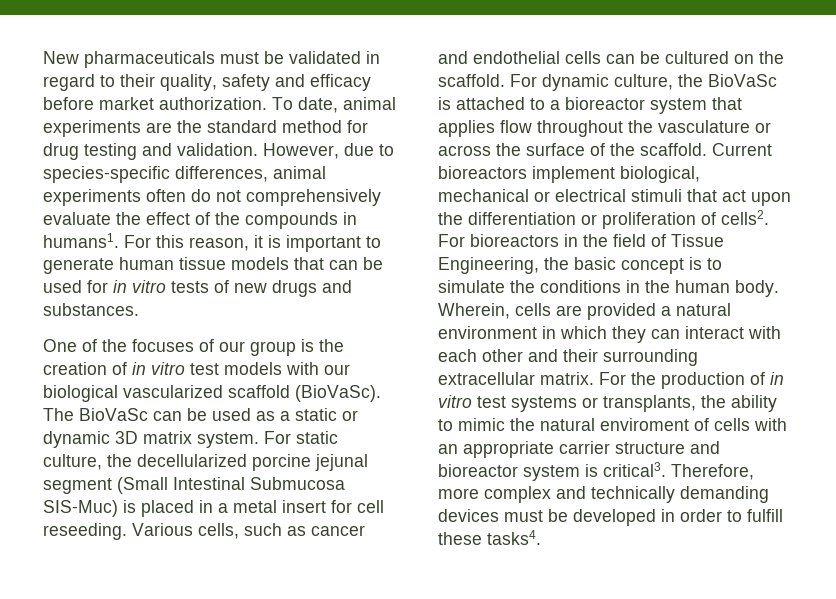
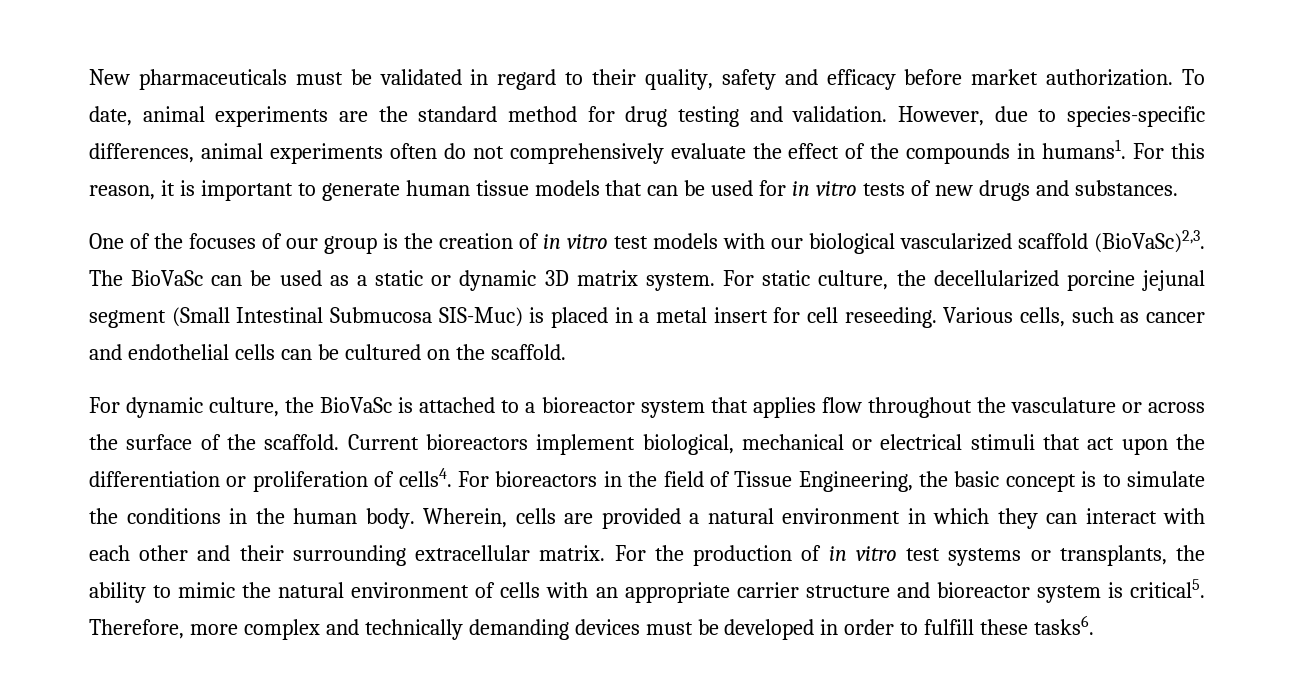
[295,385,381,402] (BioVaSc). -> [1094,230,1205,253] (BioVaSc)2,3.
(505, 80) none -> (566, 352) //
[721,210,769,225] cells2. -> [398,468,452,487] cells4.
[600,418,689,431] enviroment -> [351,582,470,598] environment
[603,462,666,477] critical3. -> [1129,579,1205,598] critical5.
[487,530,541,545] tasks4. -> [1034,615,1095,635] tasks6.

